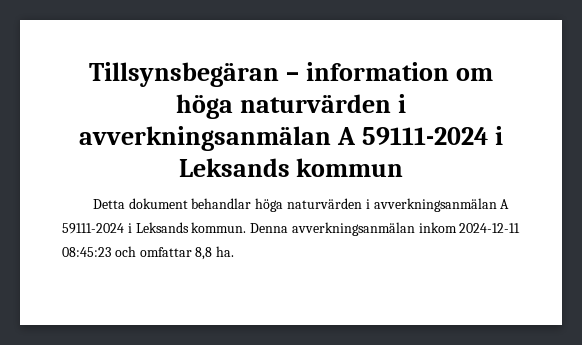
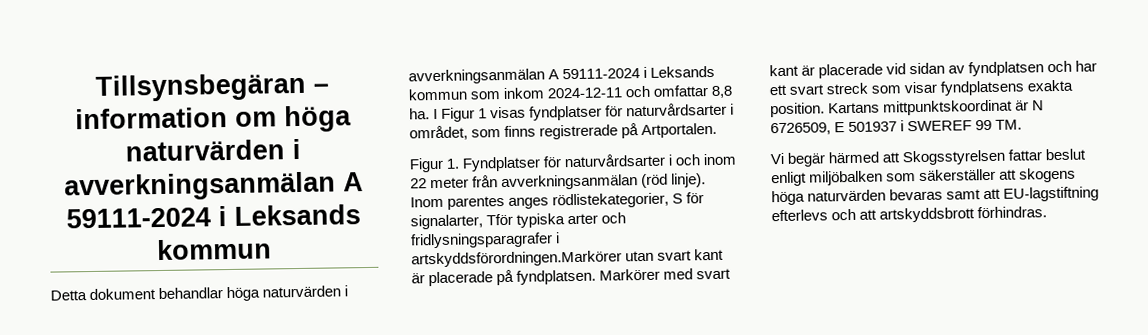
[191,222,415,236] kommun. Denna avverkningsanmälan -> [408,88,502,101] kommun som
[62,247,111,257] 08:45:23 -> (623, 93) none
(235, 251) none -> [433,102,735,122] [409,122,718,141] [409,153,737,173] [410,173,707,191] [410,192,705,210] [410,212,627,230] [410,232,561,249] [411,248,725,268] [411,268,732,287] [769,60,1098,79] [769,79,1074,96] [770,99,1045,118] [770,119,1023,136] [770,148,1087,167] [771,167,1077,187] [771,186,1100,206] [771,206,1048,223] I Figur 1 visas fyndplatser för naturvårdsarter i området, som finns registrerade på Artportalen. // Figur 1. Fyndplatser för naturvårdsarter i och inom 22 meter från avverkningsanmälan (röd linje). Inom parentes anges rödlistekategorier, S för signalarter, Tför typiska arter och fridlysningsparagrafer i artskyddsförordningen.Markörer utan svart kant är placerade på fyndplatsen. Markörer med svart kant är placerade vid sidan av fyndplatsen och har ett svart streck som visar fyndplatsens exakta position. Kartans mittpunktskoordinat är N 6726509, E 501937 i SWEREF 99 TM. // Vi begär härmed att Skogsstyrelsen fattar beslut enligt miljöbalken som säkerställer att skogens höga naturvärden bevaras samt att EU-lagstiftning efterlevs och att artskyddsbrott förhindras.

